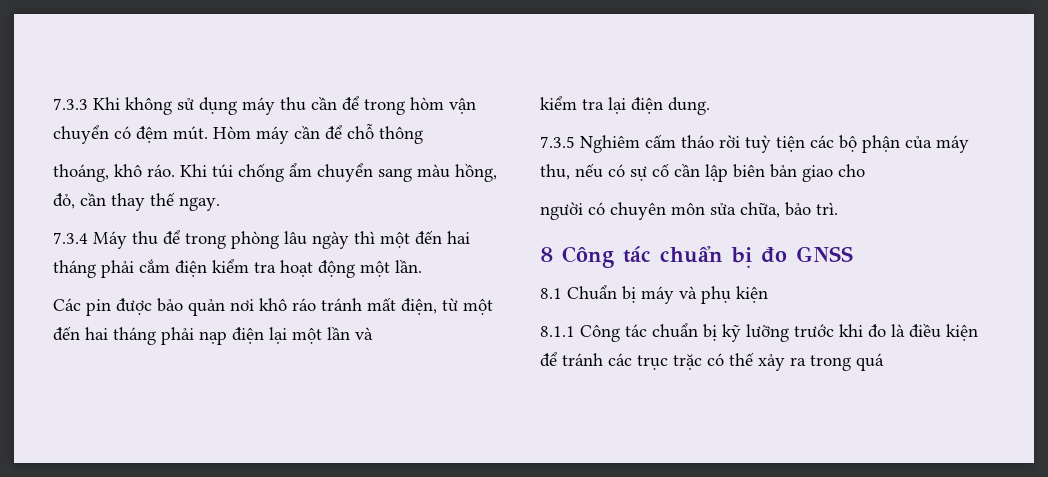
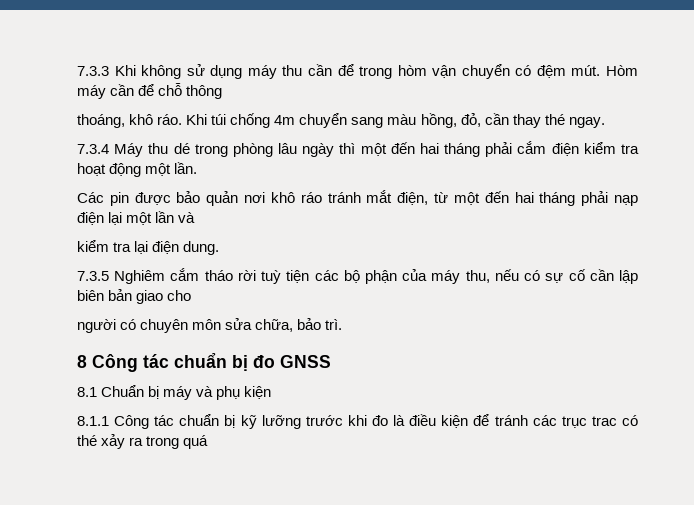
[289,163,312,177] ẩm -> [274,115,296,125] 4m
[150,192,175,206] thế -> [544,114,565,125] thé
[163,230,180,245] để -> [173,143,190,154] dé
[367,297,396,311] mất -> [366,190,393,203] mắt
[645,134,676,148] cấm -> [170,268,200,281] cắm
[673,352,754,370] trặc có thế -> [591,415,638,426] [77,435,97,446] trac có thé

